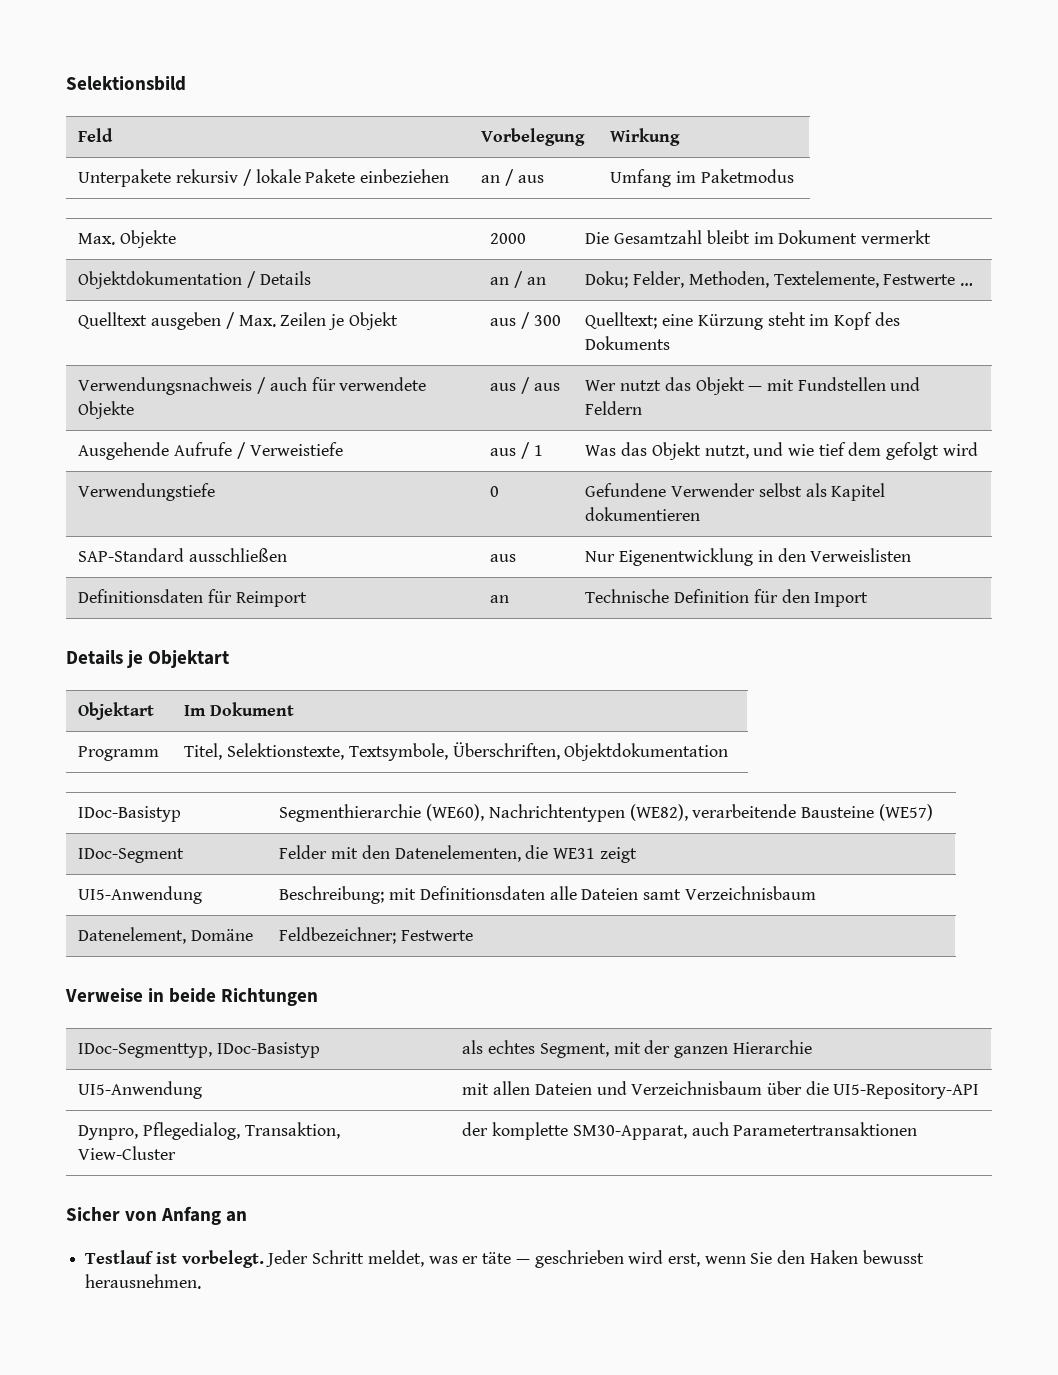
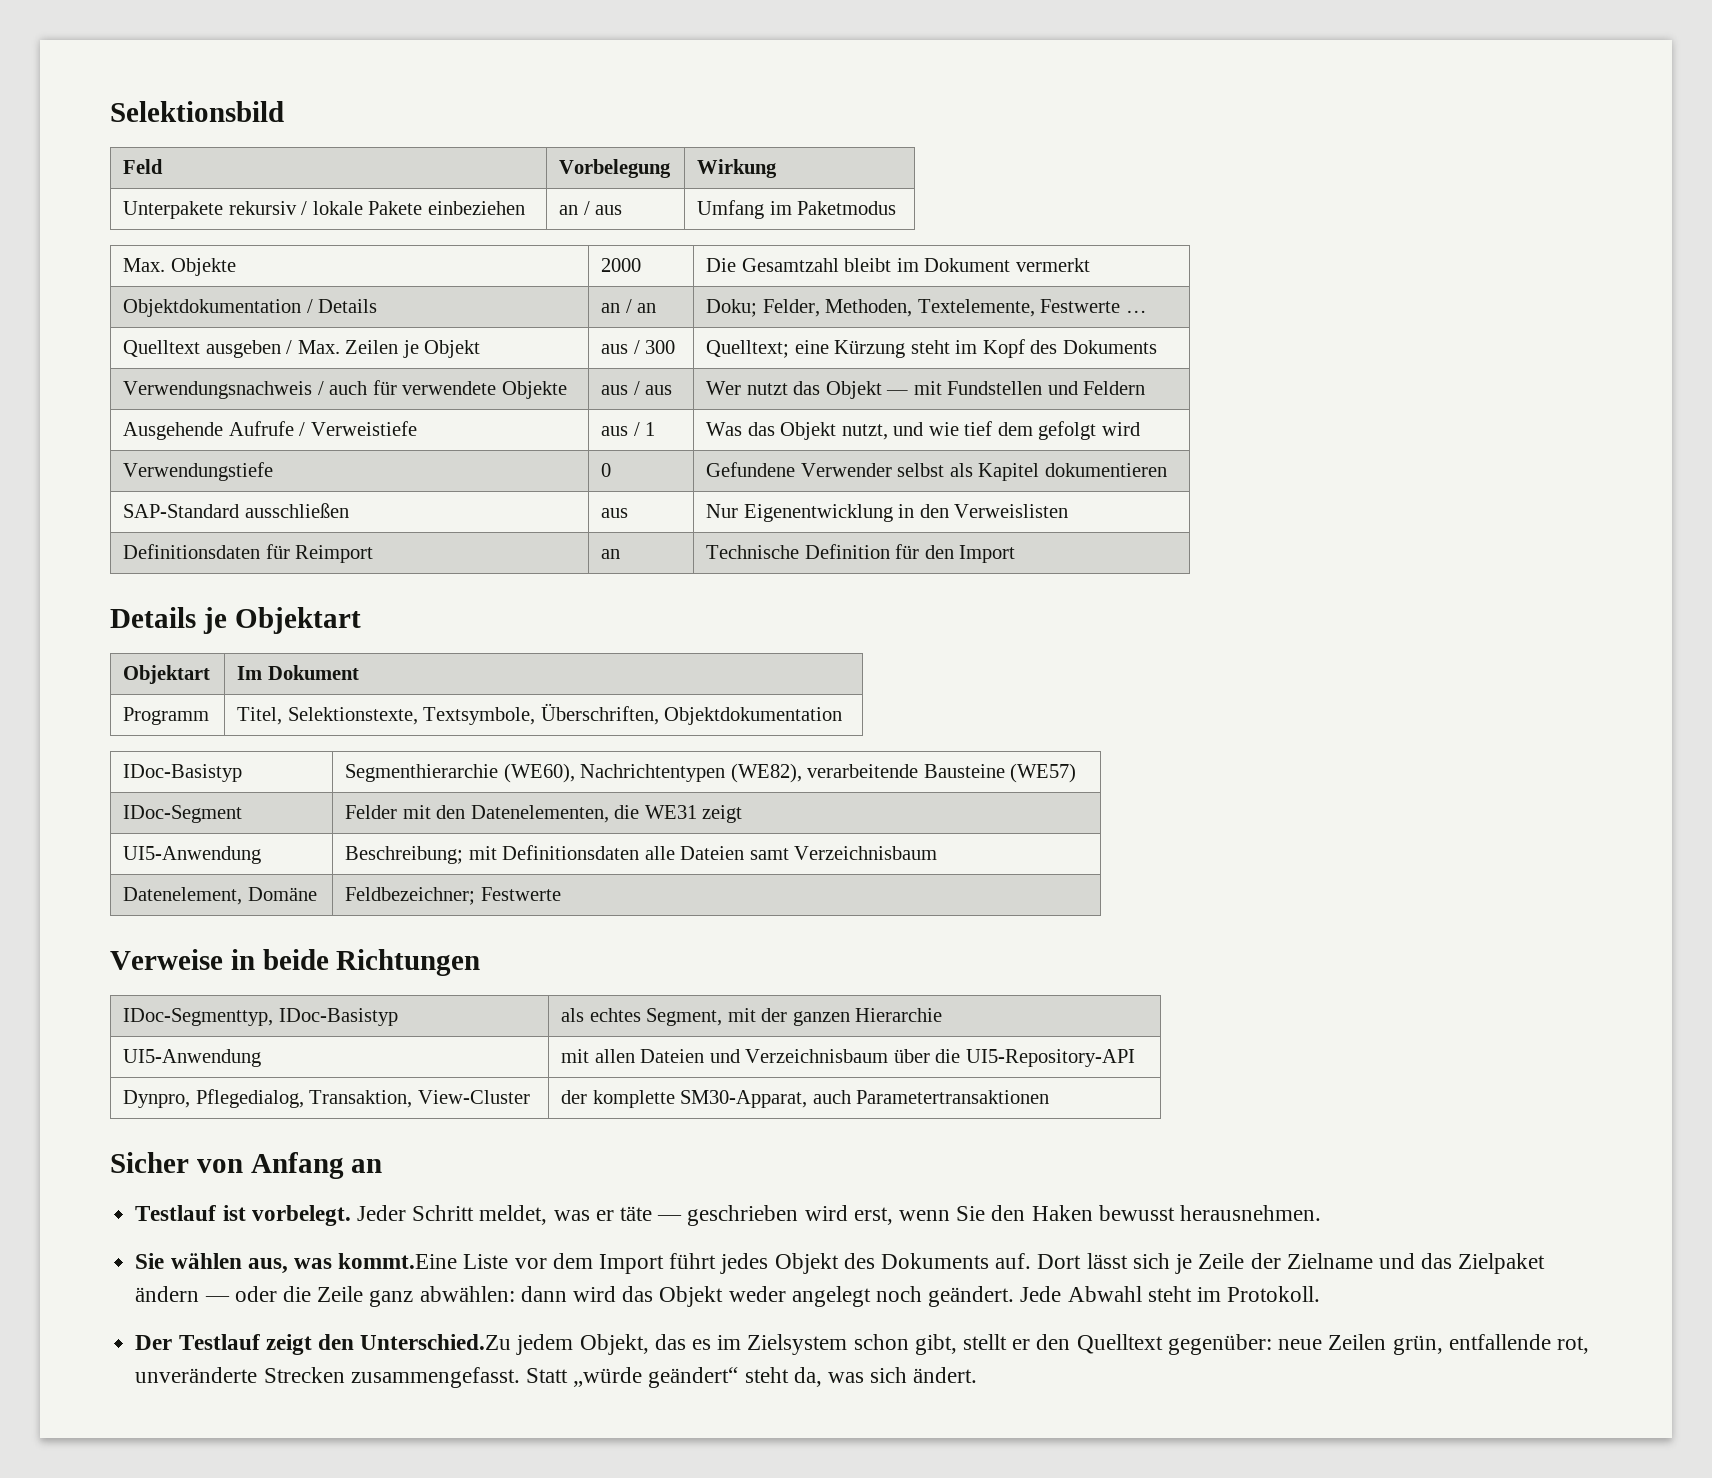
(202, 1281) none -> [135,1253,1546,1274] [135,1286,1321,1307] [135,1334,1589,1355] [135,1367,978,1388] // Sie wählen aus, was kommt.Eine Liste vor dem Import führt jedes Objekt des Dokuments auf. Dort lässt sich je Zeile der Zielname und das Zielpaket ändern — oder die Zeile ganz abwählen: dann wird das Objekt weder angelegt noch geändert. Jede Abwahl steht im Protokoll. // Der Testlauf zeigt den Unterschied.Zu jedem Objekt, das es im Zielsystem schon gibt, stellt er den Quelltext gegenüber: neue Zeilen grün, entfallende rot, unveränderte Strecken zusammengefasst. Statt „würde geändert“ steht da, was sich ändert.

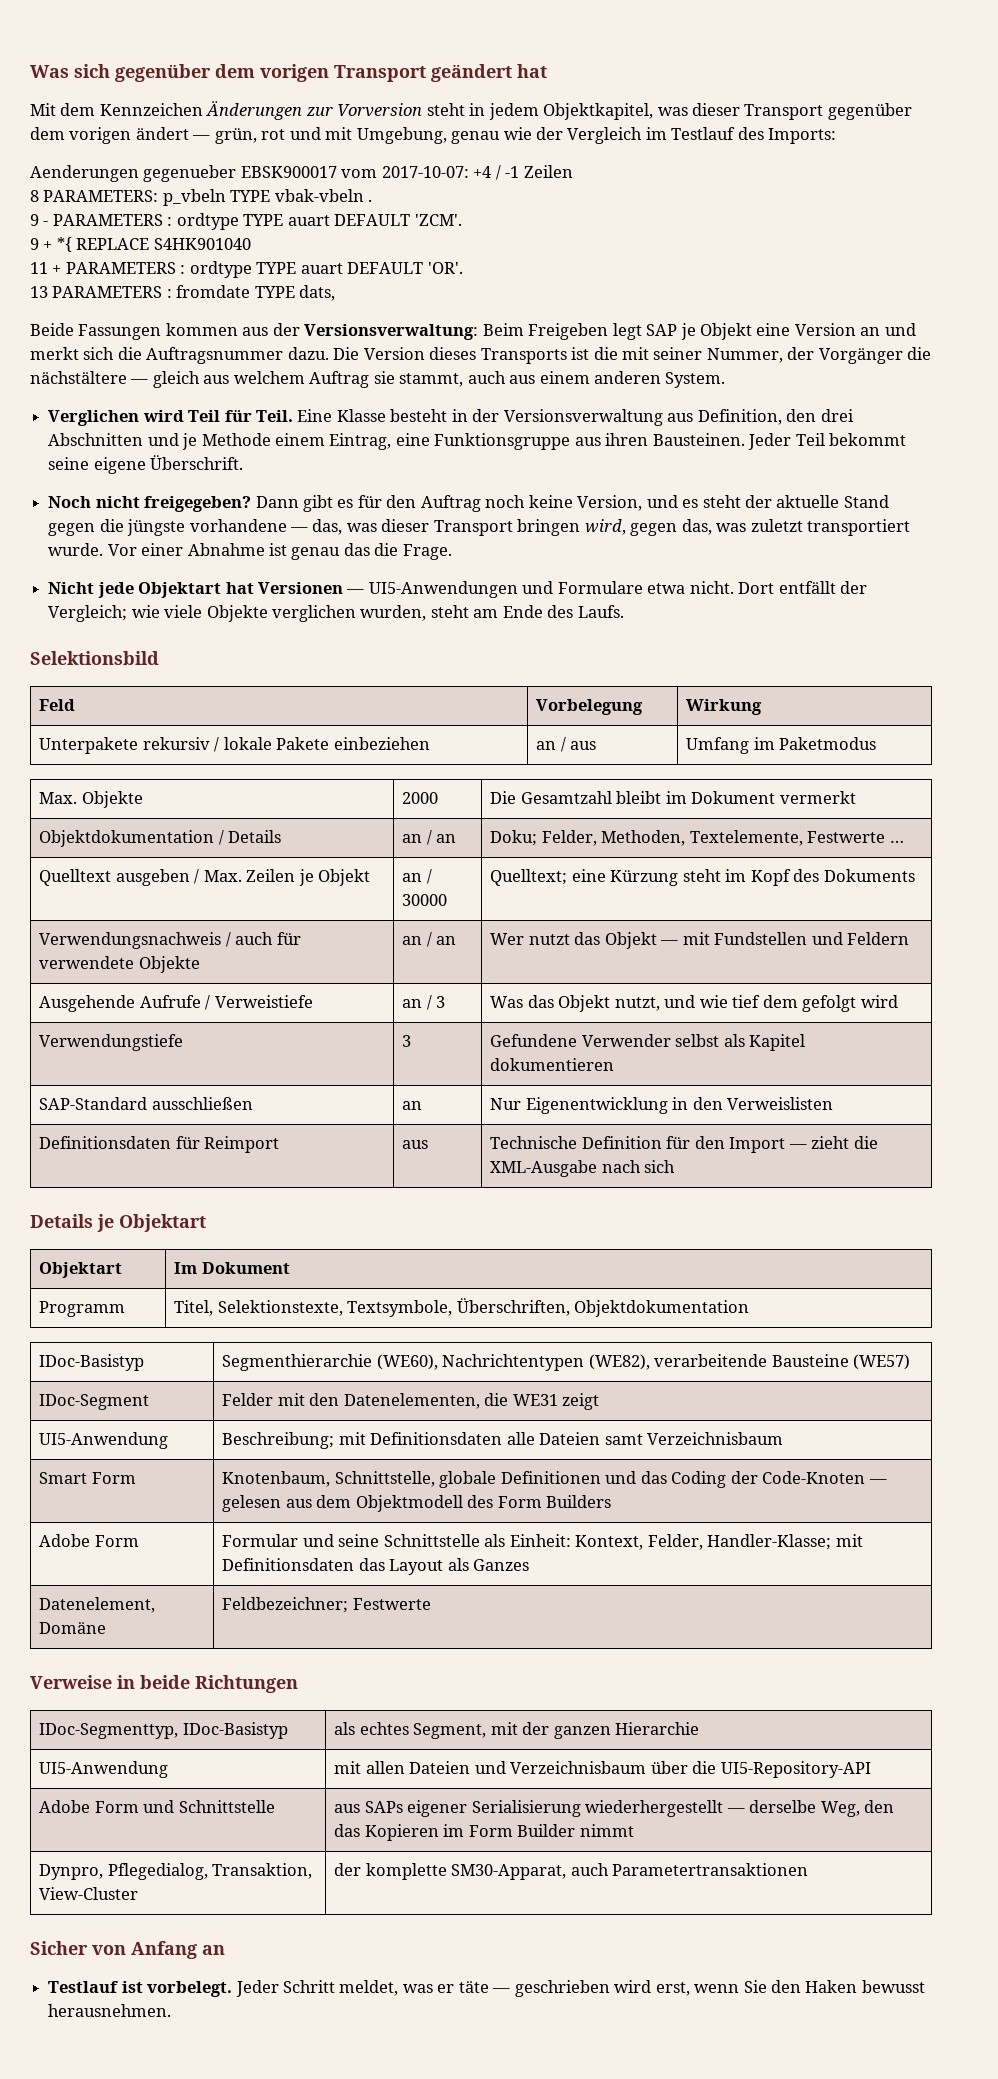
(110, 111) none -> [30,64,547,82] [30,101,912,120] [30,127,837,144] [30,165,573,182] [30,189,373,206] [30,213,462,230] [30,237,251,252] [30,261,463,278] [30,285,336,301] [30,323,916,340] [30,347,932,364] [30,371,726,388] [48,409,854,426] [48,433,907,450] [48,455,244,474] [48,495,889,512] [48,519,910,536] [48,543,452,560] [48,581,868,598] [48,605,624,622] Was sich gegenüber dem vorigen Transport geändert hat // Mit dem Kennzeichen Änderungen zur Vorversion steht in jedem Objektkapitel, was dieser Transport gegenüber dem vorigen ändert — grün, rot und mit Umgebung, genau wie der Vergleich im Testlauf des Imports: // Aenderungen gegenueber EBSK900017 vom 2017-10-07: +4 / -1 Zeilen // 8 PARAMETERS: p_vbeln TYPE vbak-vbeln . // 9 - PARAMETERS : ordtype TYPE auart DEFAULT 'ZCM'. // 9 + *{ REPLACE S4HK901040 // 11 + PARAMETERS : ordtype TYPE auart DEFAULT 'OR'. // 13 PARAMETERS : fromdate TYPE dats, // Beide Fassungen kommen aus der Versionsverwaltung: Beim Freigeben legt SAP je Objekt eine Version an und merkt sich die Auftragsnummer dazu. Die Version dieses Transports ist die mit seiner Nummer, der Vorgänger die nächstältere — gleich aus welchem Auftrag sie stammt, auch aus einem anderen System. // Verglichen wird Teil für Teil. Eine Klasse besteht in der Versionsverwaltung aus Definition, den drei Abschnitten und je Methode einem Eintrag, eine Funktionsgruppe aus ihren Bausteinen. Jeder Teil bekommt seine eigene Überschrift. // Noch nicht freigegeben? Dann gibt es für den Auftrag noch keine Version, und es steht der aktuelle Stand gegen die jüngste vorhandene — das, was dieser Transport bringen wird, gegen das, was zuletzt transportiert wurde. Vor einer Abnahme ist genau das die Frage. // Nicht jede Objektart hat Versionen — UI5-Anwendungen und Formulare etwa nicht. Dort entfällt der Vergleich; wie viele Objekte verglichen wurden, steht am Ende des Laufs. //
[601,340,676,354] aus / 300 -> [402,869,432,884] [402,894,448,906] an / 30000
[601,381,673,395] aus / aus -> [402,932,457,947] an / an
[601,422,656,436] aus / 1 -> [402,995,446,1010] an / 3
[601,463,612,477] 0 -> [402,1035,412,1047] 3
[601,508,629,518] aus -> [402,1101,423,1110] an
[601,549,621,559] an -> [402,1140,429,1149] aus
(1016, 554) none -> [788,1136,878,1149] [490,1160,676,1177] — zieht die XML-Ausgabe nach sich
(938, 853) none -> [39,1472,136,1484] [222,1471,887,1488] [222,1495,612,1512] [39,1534,139,1547] [222,1534,863,1550] [222,1558,530,1575] // Smart Form | Knotenbaum, Schnittstelle, globale Definitionen und das Coding der Code-Knoten — gelesen aus dem Objektmodell des Form Builders // Adobe Form | Formular und seine Schnittstelle als Einheit: Kontext, Felder, Handler-Klasse; mit Definitionsdaten das Layout als Ganzes
(1135, 1058) none -> [39,1800,275,1813] [334,1800,895,1817] [334,1824,634,1841] // Adobe Form und Schnittstelle | aus SAPs eigener Serialisierung wiederhergestellt — derselbe Weg, den das Kopieren im Form Builder nimmt
[135,1253,1546,1274] [135,1286,1321,1307] [135,1334,1589,1355] [135,1367,978,1388] // Sie wählen aus, was kommt.Eine Liste vor dem Import führt jedes Objekt des Dokuments auf. Dort lässt sich je Zeile der Zielname und das Zielpaket ändern — oder die Zeile ganz abwählen: dann wird das Objekt weder angelegt noch geändert. Jede Abwahl steht im Protokoll. // Der Testlauf zeigt den Unterschied.Zu jedem Objekt, das es im Zielsystem schon gibt, stellt er den Quelltext gegenüber: neue Zeilen grün, entfallende rot, unveränderte Strecken zusammengefasst. Statt „würde geändert“ steht da, was sich ändert. -> (172, 2010) none

